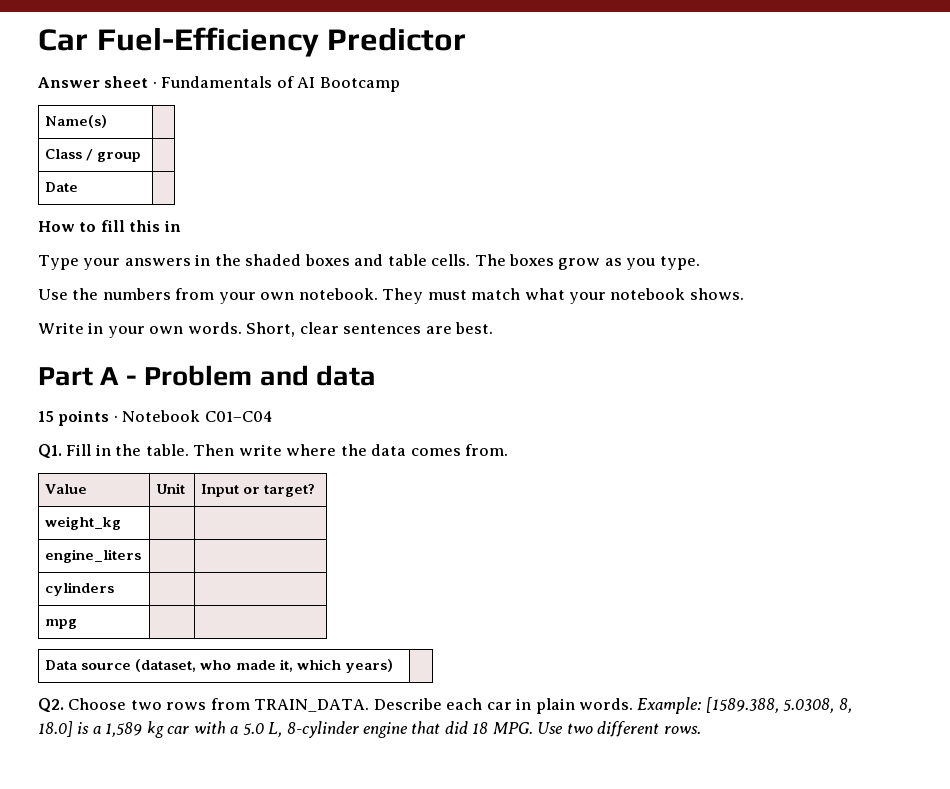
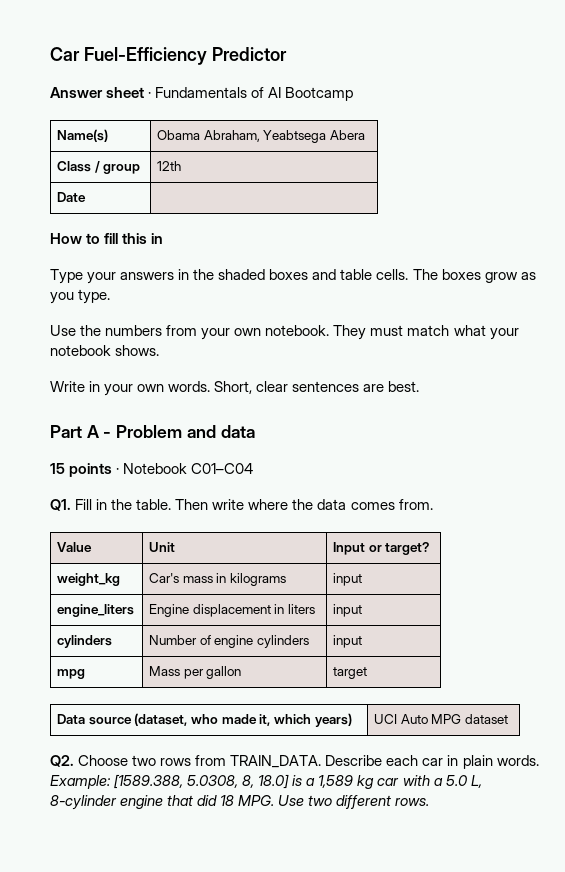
(108, 121) none -> [157,130,366,143] Obama Abraham, Yeabtsega Abera
(142, 157) none -> [157,161,182,171] 12th
[45,549,142,563] [45,582,115,596] [45,619,78,629] | // engine_liters | | // cylinders | | // mpg | | -> [149,573,287,586] [333,573,363,586] [57,604,135,617] [149,604,316,617] [333,604,363,617] [57,635,113,648] [149,635,310,648] [333,635,363,648] [57,669,86,679] [149,666,242,679] [333,667,368,679] Car's mass in kilograms | input // engine_liters | Engine displacement in liters | input // cylinders | Number of engine cylinders | input // mpg | Mass per gallon | target
(393, 666) none -> [374,714,509,724] UCI Auto MPG dataset

